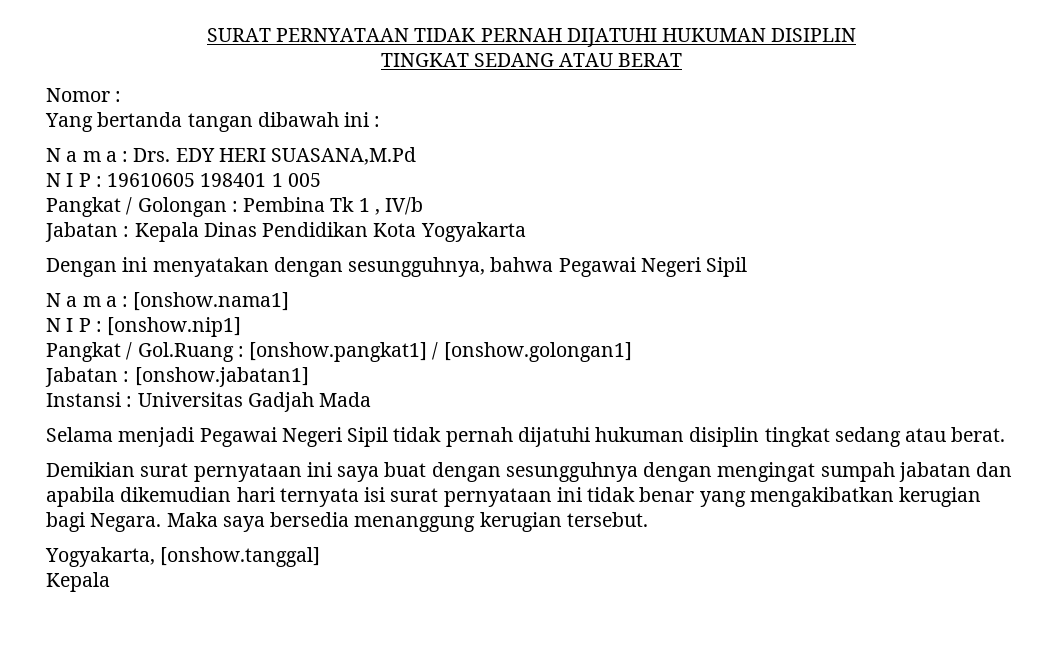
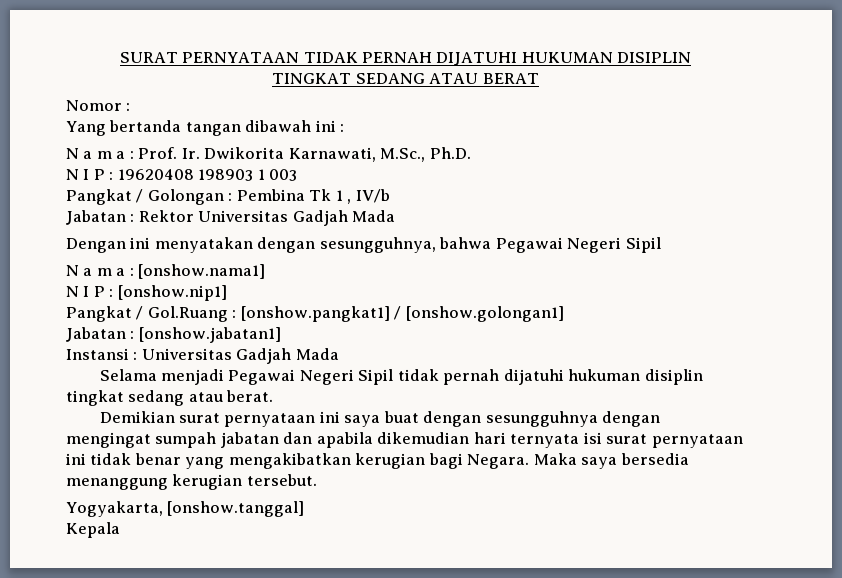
[133,147,417,165] [46,173,321,187] Drs. EDY HERI SUASANA,M.Pd // N I P : 19610605 198401 1 005 -> [138,147,471,162] [66,169,298,181] Prof. Ir. Dwikorita Karnawati, M.Sc., Ph.D. // N I P : 19620408 198903 1 003
[134,222,526,242] Kepala Dinas Pendidikan Kota Yogyakarta -> [138,210,396,226] Rektor Universitas Gadjah Mada

